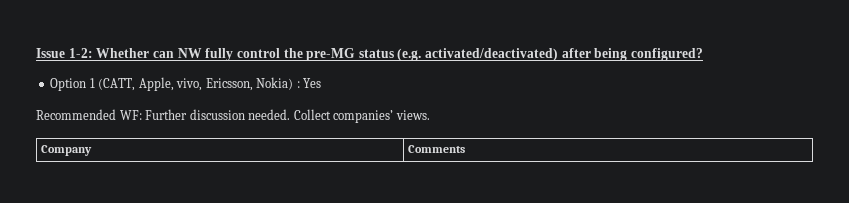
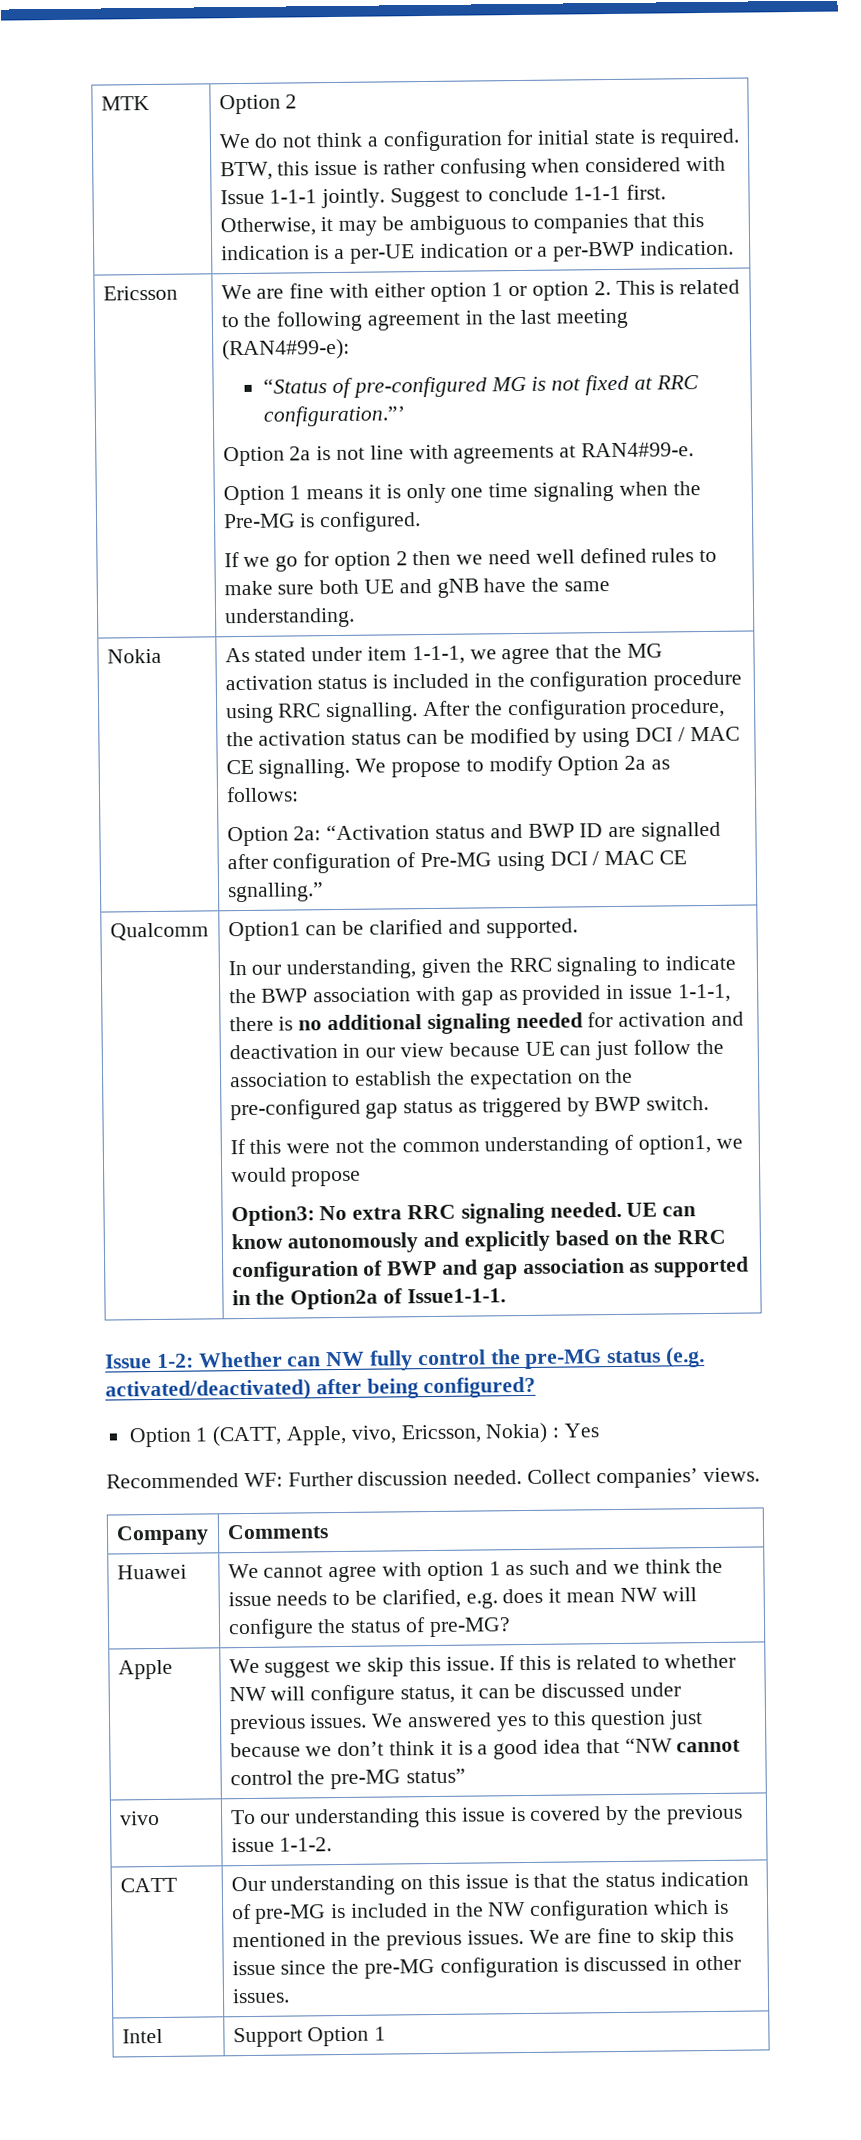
(36, 53) none -> [100,95,150,111] [218,94,298,115] [218,128,740,152] [219,156,726,181] [219,184,667,209] [219,212,704,237] [220,240,734,264] [102,285,178,301] [220,279,741,302] [220,308,629,332] [221,338,350,361] [263,374,699,399] [263,405,407,427] [222,442,694,467] [222,481,701,506] [222,511,422,533] [223,547,718,572] [223,577,610,598] [224,607,355,629] [106,648,162,664] [224,643,663,665] [224,670,743,692] [225,698,726,724] [225,726,740,748] [225,755,670,779] [225,786,299,803] [226,821,721,847] [226,850,687,874] [226,882,324,903] [109,922,209,941] [227,918,578,942] [227,955,736,980] [228,983,731,1006] [228,1011,744,1035] [228,1039,724,1061] [229,1068,634,1090] [229,1095,710,1121] [229,1134,743,1157] [230,1167,362,1187] [230,1201,697,1227] [230,1229,727,1254] [231,1256,750,1283] [231,1288,506,1310] MTK | Option 2 // We do not think a configuration for initial state is required. BTW, this issue is rather confusing when considered with Issue 1-1-1 jointly. Suggest to conclude 1-1-1 first. Otherwise, it may be ambiguous to companies that this indication is a per-UE indication or a per-BWP indication. // Ericsson | We are fine with either option 1 or option 2. This is related to the following agreement in the last meeting (RAN4#99-e): // “Status of pre-configured MG is not fixed at RRC configuration.”’ // Option 2a is not line with agreements at RAN4#99-e. // Option 1 means it is only one time signaling when the Pre-MG is configured. // If we go for option 2 then we need well defined rules to make sure both UE and gNB have the same understanding. // Nokia | As stated under item 1-1-1, we agree that the MG activation status is included in the configuration procedure using RRC signalling. After the configuration procedure, the activation status can be modified by using DCI / MAC CE signalling. We propose to modify Option 2a as follows: // Option 2a: “Activation status and BWP ID are signalled after configuration of Pre-MG using DCI / MAC CE sgnalling.” // Qualcomm | Option1 can be clarified and supported. // In our understanding, given the RRC signaling to indicate the BWP association with gap as provided in issue 1-1-1, there is no additional signaling needed for activation and deactivation in our view because UE can just follow the association to establish the expectation on the pre-configured gap status as triggered by BWP switch. // If this were not the common understanding of option1, we would propose // Option3: No extra RRC signaling needed. UE can know autonomously and explicitly based on the RRC configuration of BWP and gap association as supported in the Option2a of Issue1-1-1. //
(466, 149) none -> [116,1564,187,1580] [227,1558,724,1583] [227,1587,697,1609] [227,1617,511,1640] [117,1659,173,1680] [228,1653,737,1678] [228,1682,681,1706] [228,1710,703,1735] [229,1737,742,1760] [229,1768,466,1790] [119,1810,160,1826] [229,1804,743,1829] [230,1837,333,1853] [119,1877,177,1893] [230,1871,749,1896] [231,1899,729,1924] [231,1927,734,1951] [231,1955,741,1979] [231,1988,290,2004] [121,2028,163,2044] [232,2026,387,2048] // Huawei | We cannot agree with option 1 as such and we think the issue needs to be clarified, e.g. does it mean NW will configure the status of pre-MG? // Apple | We suggest we skip this issue. If this is related to whether NW will configure status, it can be discussed under previous issues. We answered yes to this question just because we don’t think it is a good idea that “NW cannot control the pre-MG status” // vivo | To our understanding this issue is covered by the previous issue 1-1-2. // CATT | Our understanding on this issue is that the status indication of pre-MG is included in the NW configuration which is mentioned in the previous issues. We are fine to skip this issue since the pre-MG configuration is discussed in other issues. // Intel | Support Option 1

